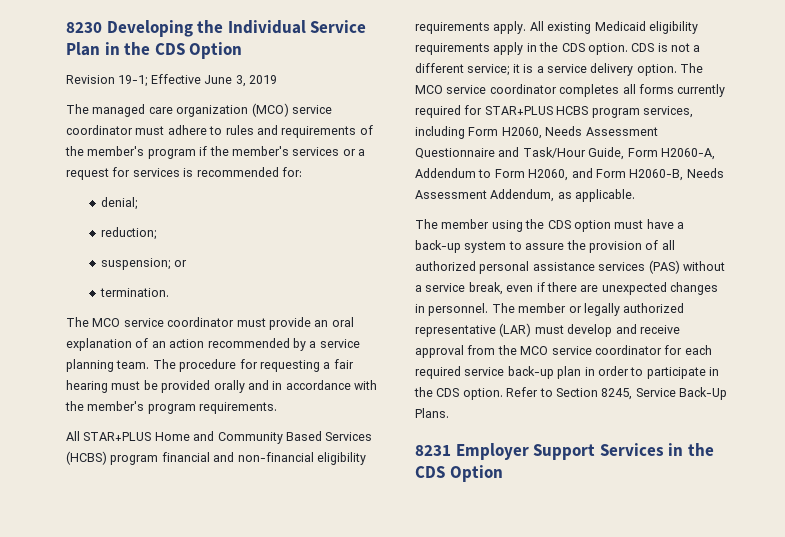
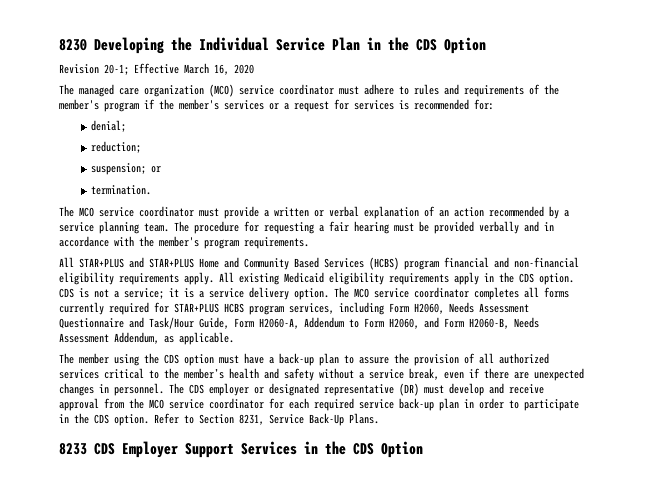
[118,74,277,87] 19-1; Effective June 3, 2019 -> [104,63,254,75] 20-1; Effective March 16, 2020
[314,317,354,327] an oral -> [264,206,359,217] a written or verbal
[213,380,245,393] orally -> [479,221,519,234] verbally
(152, 436) none -> [129,257,194,268] and STAR+PLUS
[415,63,464,73] different -> (119, 294) none
[464,241,507,253] system -> [319,353,339,366] plan
[479,260,680,274] personal assistance services (PAS) -> [59,368,314,381] services critical to the member’s health and safety
[518,303,685,316] [415,323,532,337] member or legally authorized representative (LAR) -> [189,383,419,396] CDS employer or designated representative (DR)
[601,388,633,400] 8245, -> [239,414,264,425] 8231,
[415,445,451,456] 8231 -> [59,443,115,455] 8233 CDS

